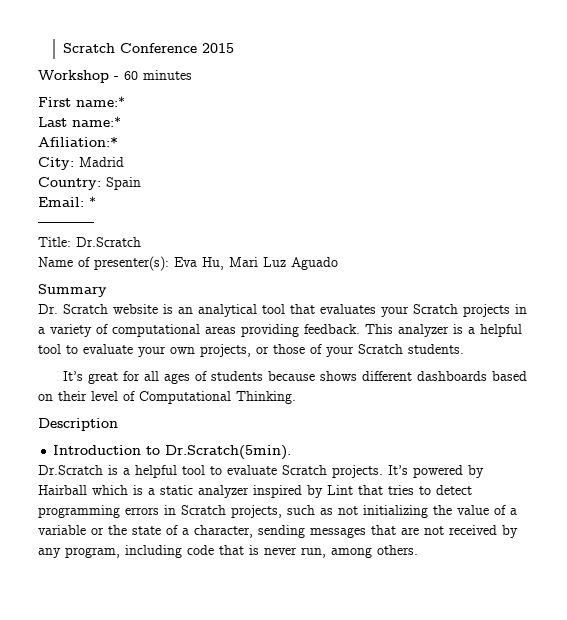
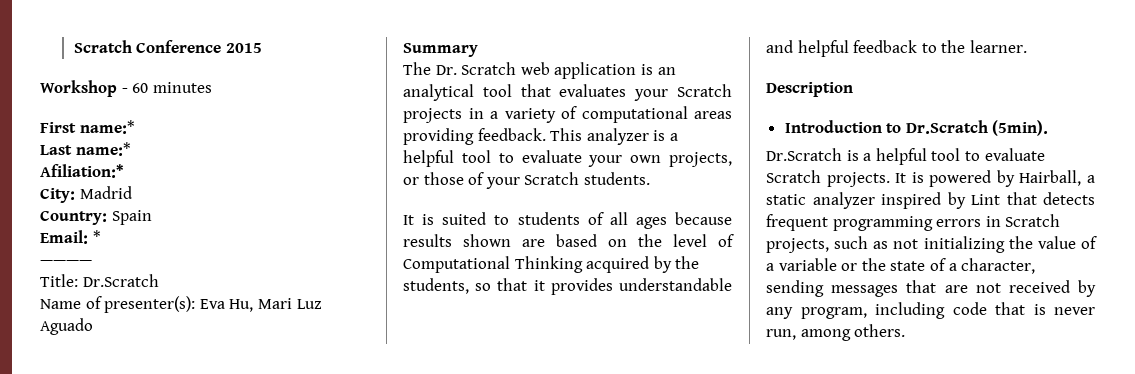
(107, 290) none -> [403,62,431,75] The
[113,304,158,314] website -> [520,62,637,79] web application
[62,371,487,384] It’s great for all ages of students because shows different dashboards -> [403,212,732,229] [403,234,545,247] It is suited to students of all ages because results shown are
[58,391,87,401] their -> [638,234,662,247] the
[236,391,296,404] Thinking. -> [514,256,700,273] [403,278,732,295] [766,40,1027,57] Thinking acquired by the students, so that it provides understandable and helpful feedback to the learner.
[165,445,292,460] Dr.Scratch(5min). -> [905,120,1049,136] Dr.Scratch (5min).
[388,465,484,478] [38,485,143,495] It’s powered by Hairball which is -> [895,170,1082,187] It is powered by Hairball,
[388,485,472,495] tries to detect -> [1043,192,1095,205] [766,214,828,231] detects frequent

